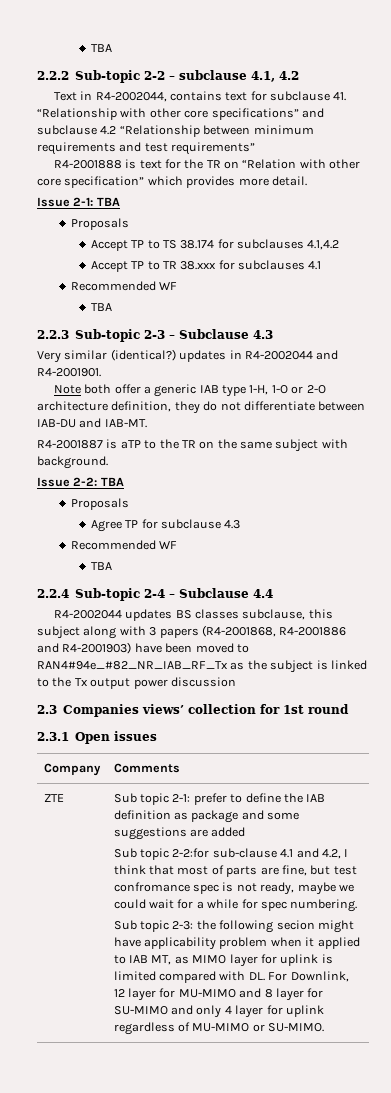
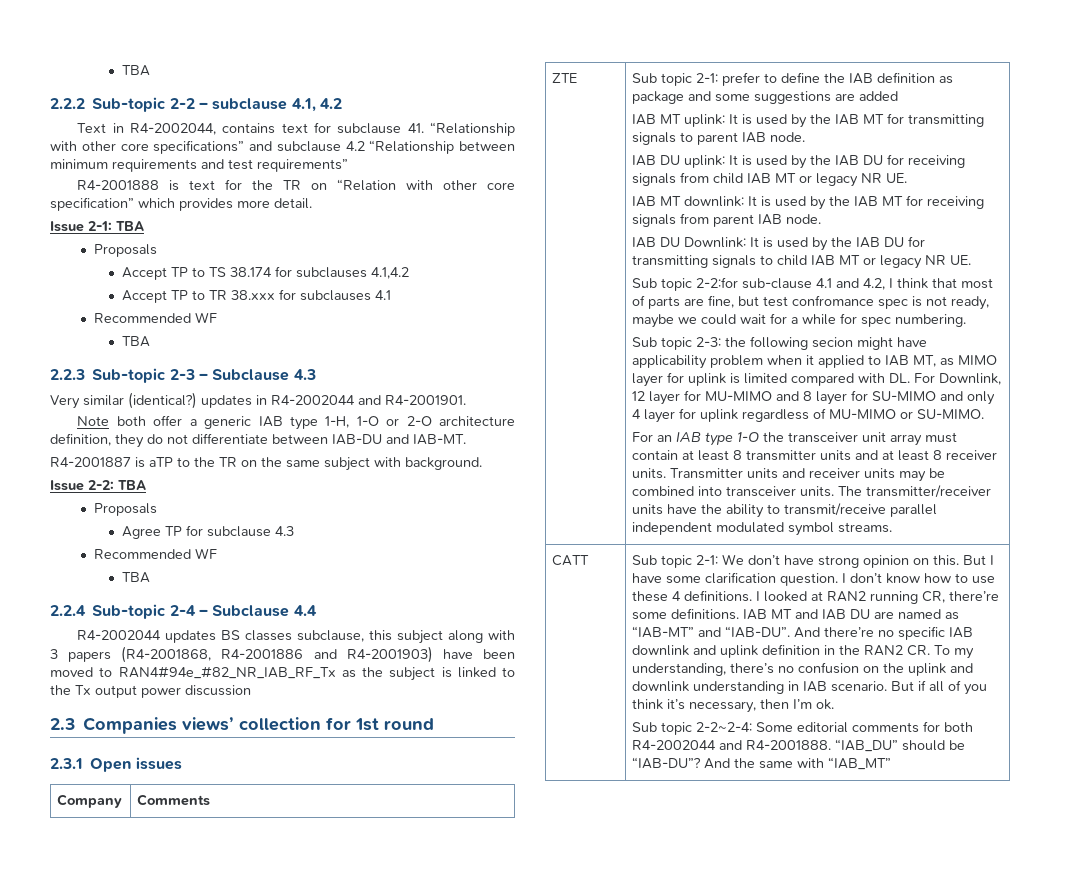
(246, 832) none -> [632,113,985,128] [632,132,806,145] [632,154,966,169] [632,172,908,187] [632,195,985,210] [632,213,822,227] [632,236,926,251] [632,255,972,269] // IAB MT uplink: It is used by the IAB MT for transmitting signals to parent IAB node. // IAB DU uplink: It is used by the IAB DU for receiving signals from child IAB MT or legacy NR UE. // IAB MT downlink: It is used by the IAB MT for receiving signals from parent IAB node. // IAB DU Downlink: It is used by the IAB DU for transmitting signals to child IAB MT or legacy NR UE.
(325, 1027) none -> [632,432,958,446] [632,450,998,461] [632,468,946,482] [632,485,992,498] [632,503,938,518] [632,522,893,536] [552,555,590,566] [632,554,995,568] [632,572,996,586] [632,590,1000,604] [632,608,960,620] [632,626,974,640] [632,644,975,659] [632,662,974,676] [632,680,988,695] [632,699,835,713] [632,721,974,735] [632,739,966,752] [632,757,892,770] // For an IAB type 1-O the transceiver unit array must contain at least 8 transmitter units and at least 8 receiver units. Transmitter units and receiver units may be combined into transceiver units. The transmitter/receiver units have the ability to transmit/receive parallel independent modulated symbol streams. // CATT | Sub topic 2-1: We don’t have strong opinion on this. But I have some clarification question. I don’t know how to use these 4 definitions. I looked at RAN2 running CR, there’re some definitions. IAB MT and IAB DU are named as “IAB-MT” and “IAB-DU”. And there’re no specific IAB downlink and uplink definition in the RAN2 CR. To my understanding, there’s no confusion on the uplink and downlink understanding in IAB scenario. But if all of you think it’s necessary, then I’m ok. // Sub topic 2-2~2-4: Some editorial comments for both R4-2002044 and R4-2001888. “IAB_DU” should be “IAB-DU”? And the same with “IAB_MT”

